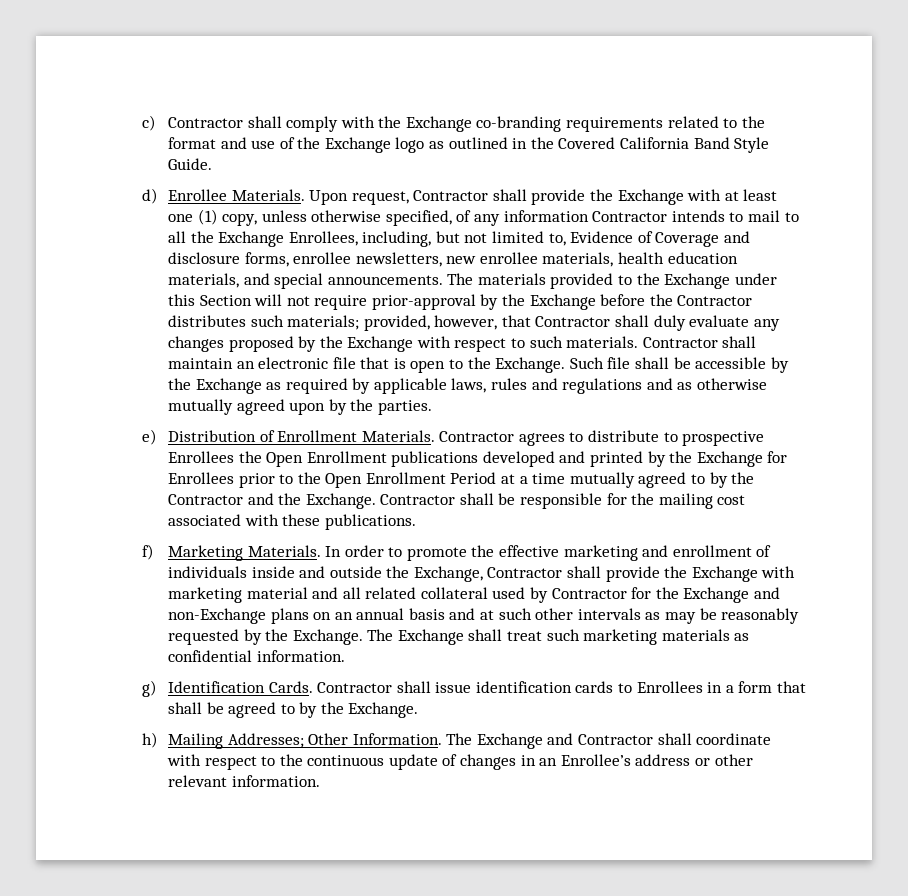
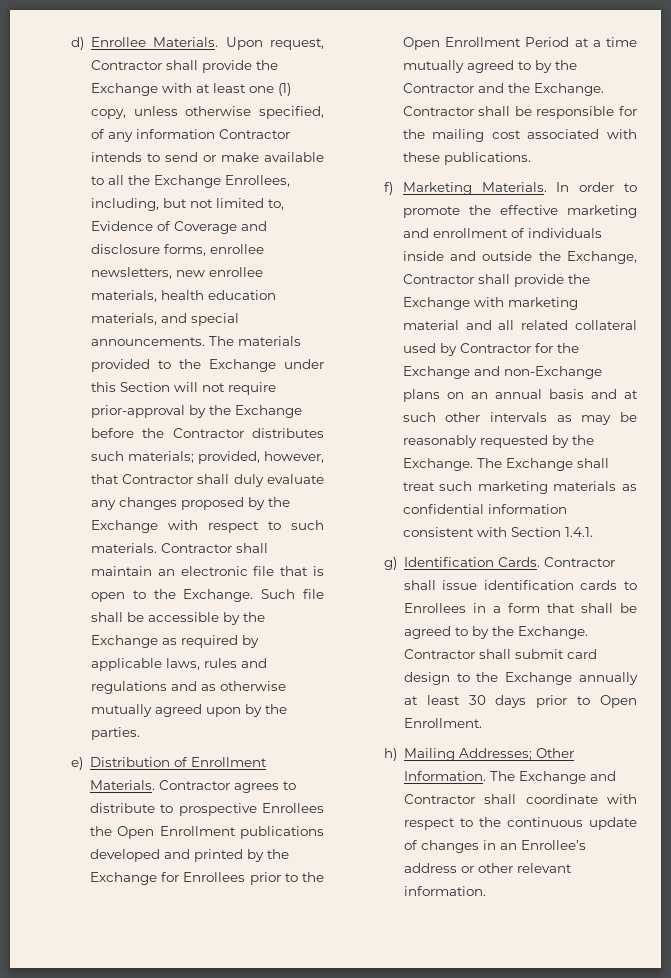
[141,115,765,132] [167,137,770,153] [167,158,212,170] c) Contractor shall comply with the Exchange co-branding requirements related to the format and use of the Exchange logo as outlined in the Covered California Band Style Guide. // -> (71, 43) none
[748,210,781,222] mail -> [164,152,324,162] send or make available
[256,650,345,662] information. -> [487,504,567,514] [402,527,593,537] information consistent with Section 1.4.1.
(419, 710) none -> [403,649,597,659] [403,672,638,685] [403,695,637,708] [403,718,482,728] Contractor shall submit card design to the Exchange annually at least 30 days prior to Open Enrollment.

